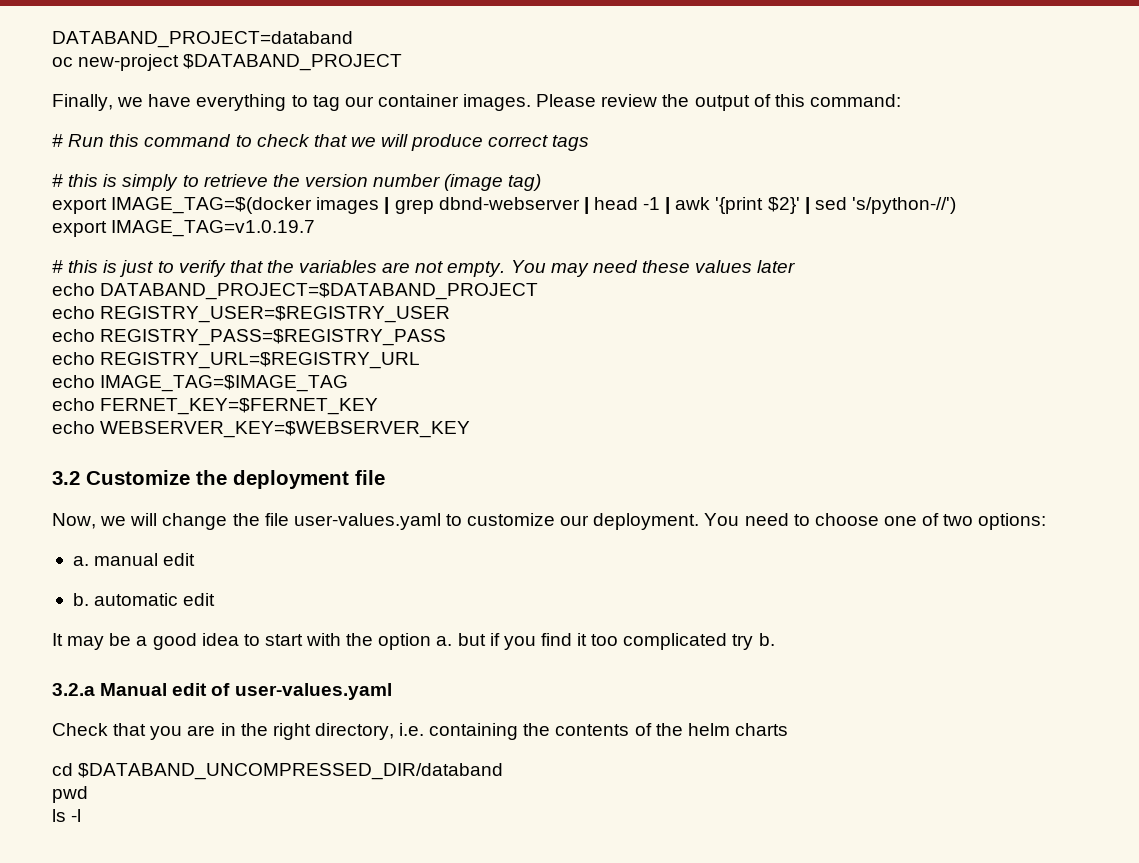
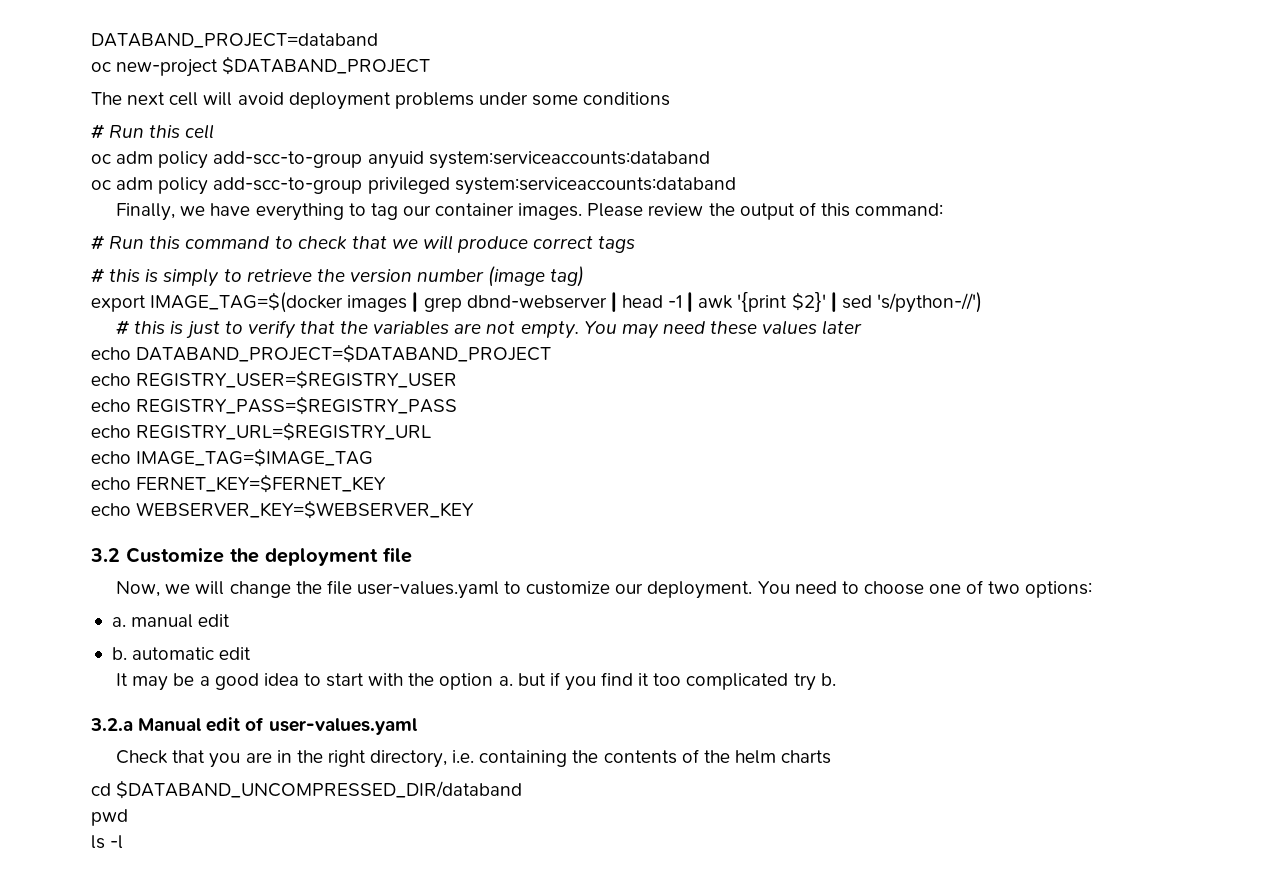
(403, 62) none -> [91,92,671,110] [91,124,215,139] [91,151,710,169] [91,177,736,195] // The next cell will avoid deployment problems under some conditions // # Run this cell // oc adm policy add-scc-to-group anyuid system:serviceaccounts:databand // oc adm policy add-scc-to-group privileged system:serviceaccounts:databand
[52,220,316,237] // export IMAGE_TAG=v1.0.19.7 -> (982, 302) none

